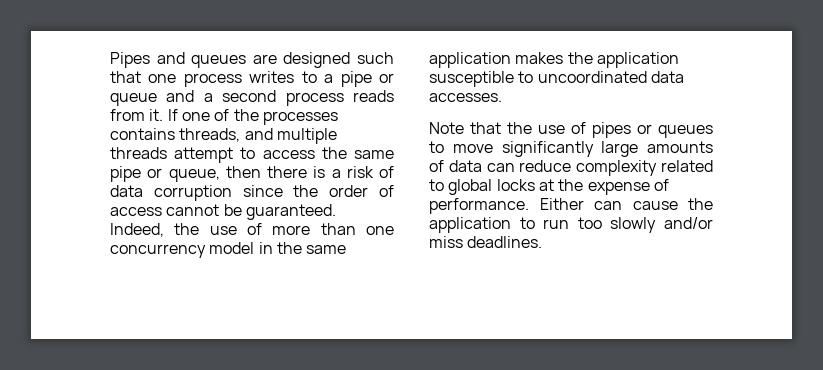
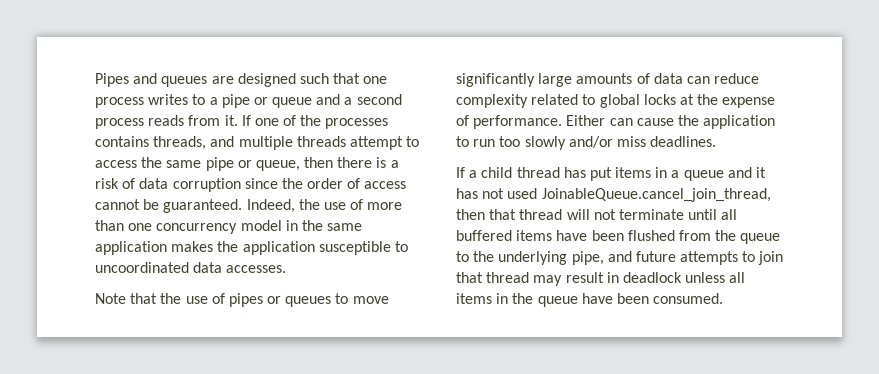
(543, 242) none -> [456,167,767,181] [456,188,771,202] [456,209,738,220] [456,230,781,244] [456,251,784,265] [456,272,746,286] [456,293,724,307] // If a child thread has put items in a queue and it has not used JoinableQueue.cancel_join_thread, then that thread will not terminate until all buffered items have been flushed from the queue to the underlying pipe, and future attempts to join that thread may result in deadlock unless all items in the queue have been consumed.

